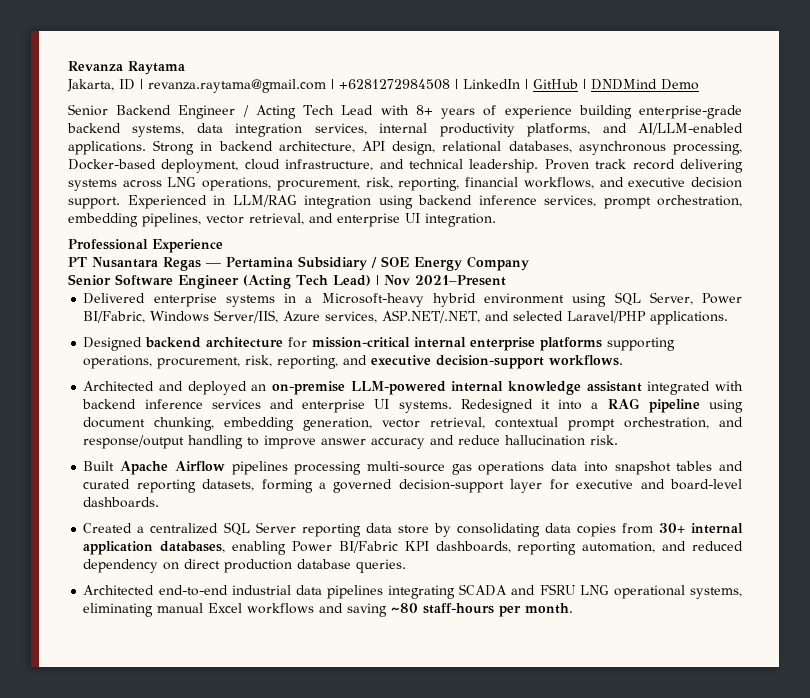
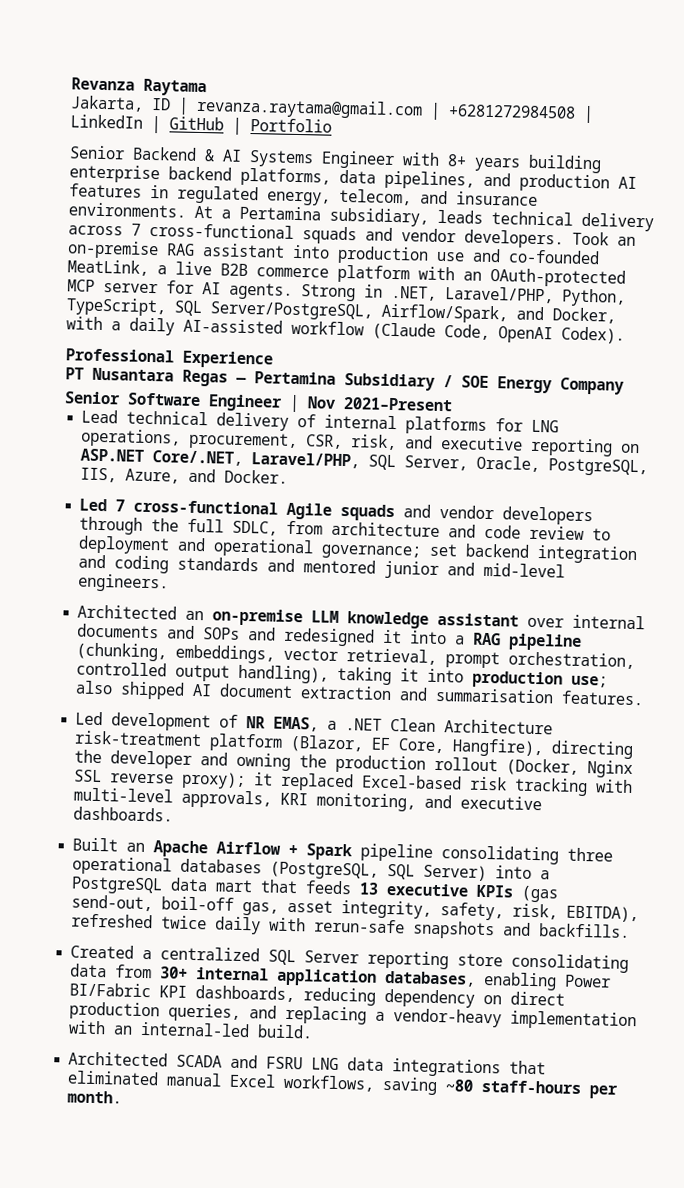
[591,79,699,90] DNDMind Demo -> [250,118,332,133] Portfolio
[178,105,742,119] [67,123,744,137] [68,140,742,155] [68,159,743,173] [68,177,743,191] [68,195,742,209] [68,213,496,227] Engineer / Acting Tech Lead with 8+ years of experience building enterprise-grade backend systems, data integration services, internal productivity platforms, and AI/LLM-enabled applications. Strong in backend architecture, API design, relational databases, asynchronous processing, Docker-based deployment, cloud infrastructure, and technical leadership. Proven track record delivering systems across LNG operations, procurement, risk, reporting, financial workflows, and executive decision support. Experienced in LLM/RAG integration using backend inference services, prompt orchestration, embedding pipelines, vector retrieval, and enterprise UI integration. -> [204,149,602,174] [69,164,637,193] [69,183,538,206] [68,202,654,232] [68,222,636,249] [67,240,600,265] [67,259,626,288] [67,279,626,307] [66,297,616,324] [66,316,625,344] & AI Systems Engineer with 8+ years building enterprise backend platforms, data pipelines, and production AI features in regulated energy, telecom, and insurance environments. At a Pertamina subsidiary, leads technical delivery across 7 cross-functional squads and vendor developers. Took an on-premise RAG assistant into production use and co-founded MeatLink, a live B2B commerce platform with an OAuth-protected MCP server for AI agents. Strong in .NET, Laravel/PHP, Python, TypeScript, SQL Server/PostgreSQL, Airflow/Spark, and Docker, with a daily AI-assisted workflow (Claude Code, OpenAI Codex).
[243,275,371,289] (Acting Tech Lead) -> (283, 403) none
[83,292,743,307] [83,310,729,325] [83,337,676,351] [83,355,624,369] [83,381,743,395] [82,399,533,413] Delivered enterprise systems in a Microsoft-heavy hybrid environment using SQL Server, Power BI/Fabric, Windows Server/IIS, Azure services, ASP.NET/.NET, and selected Laravel/PHP applications. // Designed backend architecture for mission-critical internal enterprise platforms supporting operations, procurement, risk, reporting, and executive decision-support workflows. // Architected and deployed an on-premise LLM-powered internal knowledge assistant integrated with backend inference services and enterprise UI systems. Redesigned -> [81,409,560,435] [81,428,641,457] [80,448,649,477] [80,467,289,484] [79,498,594,526] [79,516,612,541] [78,535,639,565] [78,554,566,580] [78,573,170,593] [77,604,646,630] [77,623,376,647] Lead technical delivery of internal platforms for LNG operations, procurement, CSR, risk, and executive reporting on ASP.NET Core/.NET, Laravel/PHP, SQL Server, Oracle, PostgreSQL, IIS, Azure, and Docker. // Led 7 cross-functional Agile squads and vendor developers through the full SDLC, from architecture and code review to deployment and operational governance; set backend integration and coding standards and mentored junior and mid-level engineers. // Architected an on-premise LLM knowledge assistant over internal documents and SOPs and redesigned
[709,399,744,413] [83,417,743,431] [83,435,619,449] using document chunking, embedding generation, vector retrieval, contextual prompt orchestration, and response/output handling to improve answer accuracy and reduce hallucination risk. -> [76,642,636,670] [76,661,609,689] [75,680,645,706] [75,711,554,735] [74,730,635,760] [74,749,634,779] [74,769,634,797] [73,787,543,812] [73,806,174,822] (chunking, embeddings, vector retrieval, prompt orchestration, controlled output handling), taking it into production use; also shipped AI document extraction and summarisation features. // Led development of NR EMAS, a .NET Clean Architecture risk-treatment platform (Blazor, EF Core, Hangfire), directing the developer and owning the production rollout (Docker, Nginx SSL reverse proxy); it replaced Excel-based risk tracking with multi-level approvals, KRI monitoring, and executive dashboards.
(115, 466) none -> [126,842,146,853] an
[231,461,744,475] [83,479,742,493] [83,497,160,508] pipelines processing multi-source gas operations data into snapshot tables and curated reporting datasets, forming a governed decision-support layer for executive and board-level dashboards. -> [288,843,614,865] [72,856,551,882] [71,876,560,903] [71,894,640,923] [71,913,631,940] + Spark pipeline consolidating three operational databases (PostgreSQL, SQL Server) into a PostgreSQL data mart that feeds 13 executive KPIs (gas send-out, boil-off gas, asset integrity, safety, risk, EBITDA), refreshed twice daily with rerun-safe snapshots and backfills.
[365,523,451,537] data store by -> [457,953,504,967] store
[576,523,616,537] copies -> (108, 970) none
[517,541,744,555] [83,559,407,573] [83,584,742,599] [83,603,344,617] reporting automation, and reduced dependency on direct production database queries. // Architected end-to-end industrial data pipelines integrating SCADA and FSRU LNG operational systems, eliminating manual Excel workflows and -> [303,987,566,1008] [69,1001,638,1031] [68,1020,314,1039] [68,1051,547,1078] [67,1070,376,1092] reducing dependency on direct production queries, and replacing a vendor-heavy implementation with an internal-led build. // Architected SCADA and FSRU LNG data integrations that eliminated manual Excel workflows,

